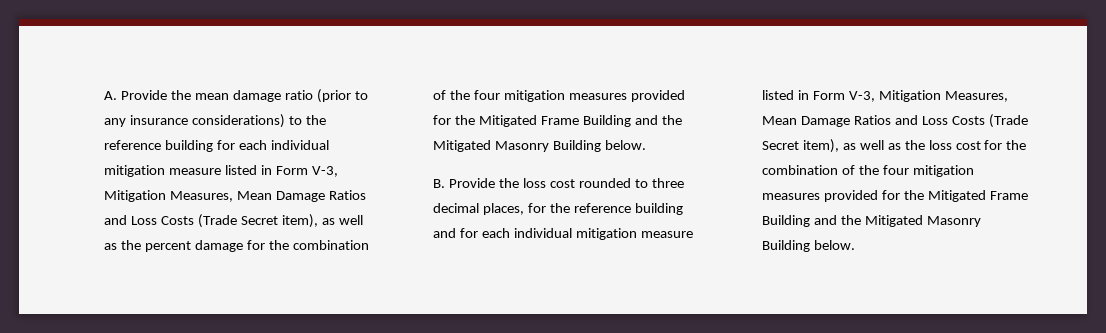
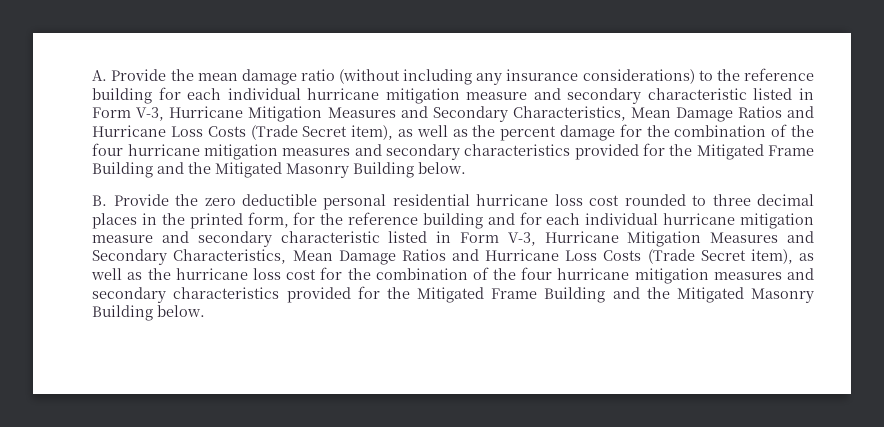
[316,89,368,103] (prior to -> [339,69,473,85] (without including
[104,165,338,177] [104,190,366,202] [104,215,128,225] mitigation measure listed in Form V-3, Mitigation Measures, Mean Damage Ratios and -> [307,88,815,104] [92,106,814,122] [92,125,167,137] hurricane mitigation measure and secondary characteristic listed in Form V-3, Hurricane Mitigation Measures and Secondary Characteristics, Mean Damage Ratios and Hurricane
[503,90,627,102] mitigation measures -> [127,144,571,160] hurricane mitigation measures and secondary characteristics
(519, 183) none -> [204,194,549,210] zero deductible personal residential hurricane
[483,203,525,215] places, -> [92,212,289,229] places in the printed form,
[575,228,693,240] [762,90,1008,102] [762,114,1028,128] [762,139,925,153] mitigation measure listed in Form V-3, Mitigation Measures, Mean Damage Ratios and Loss Costs (Trade Secret item), as well as the -> [663,213,815,229] [92,231,815,247] [92,249,815,265] [91,268,248,280] hurricane mitigation measure and secondary characteristic listed in Form V-3, Hurricane Mitigation Measures and Secondary Characteristics, Mean Damage Ratios and Hurricane Loss Costs (Trade Secret item), as well as the hurricane
[912,165,974,177] [762,193,821,200] mitigation measures -> [557,268,814,284] [92,287,280,303] hurricane mitigation measures and secondary characteristics

